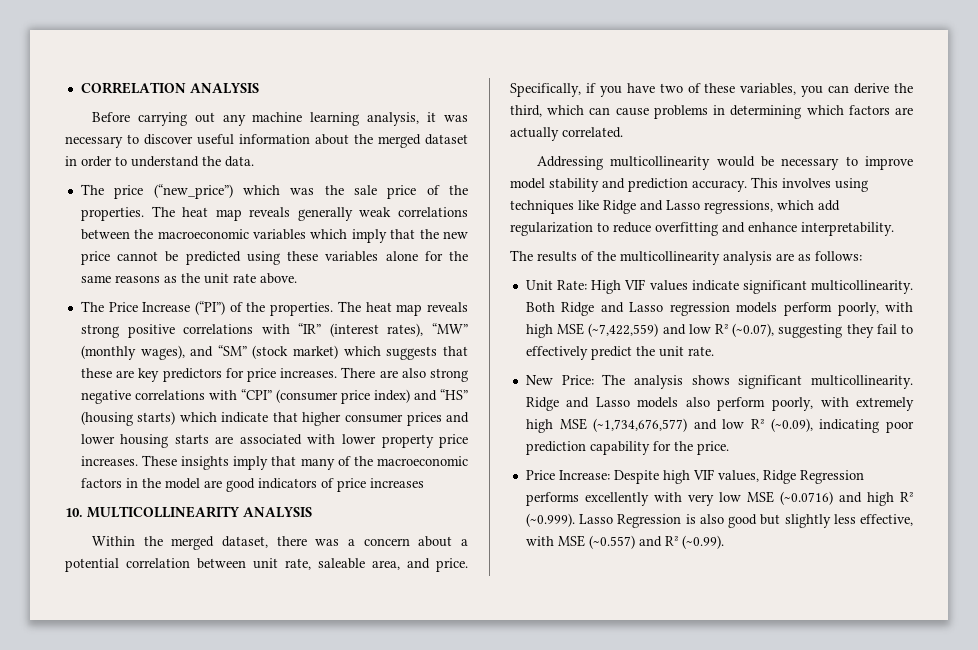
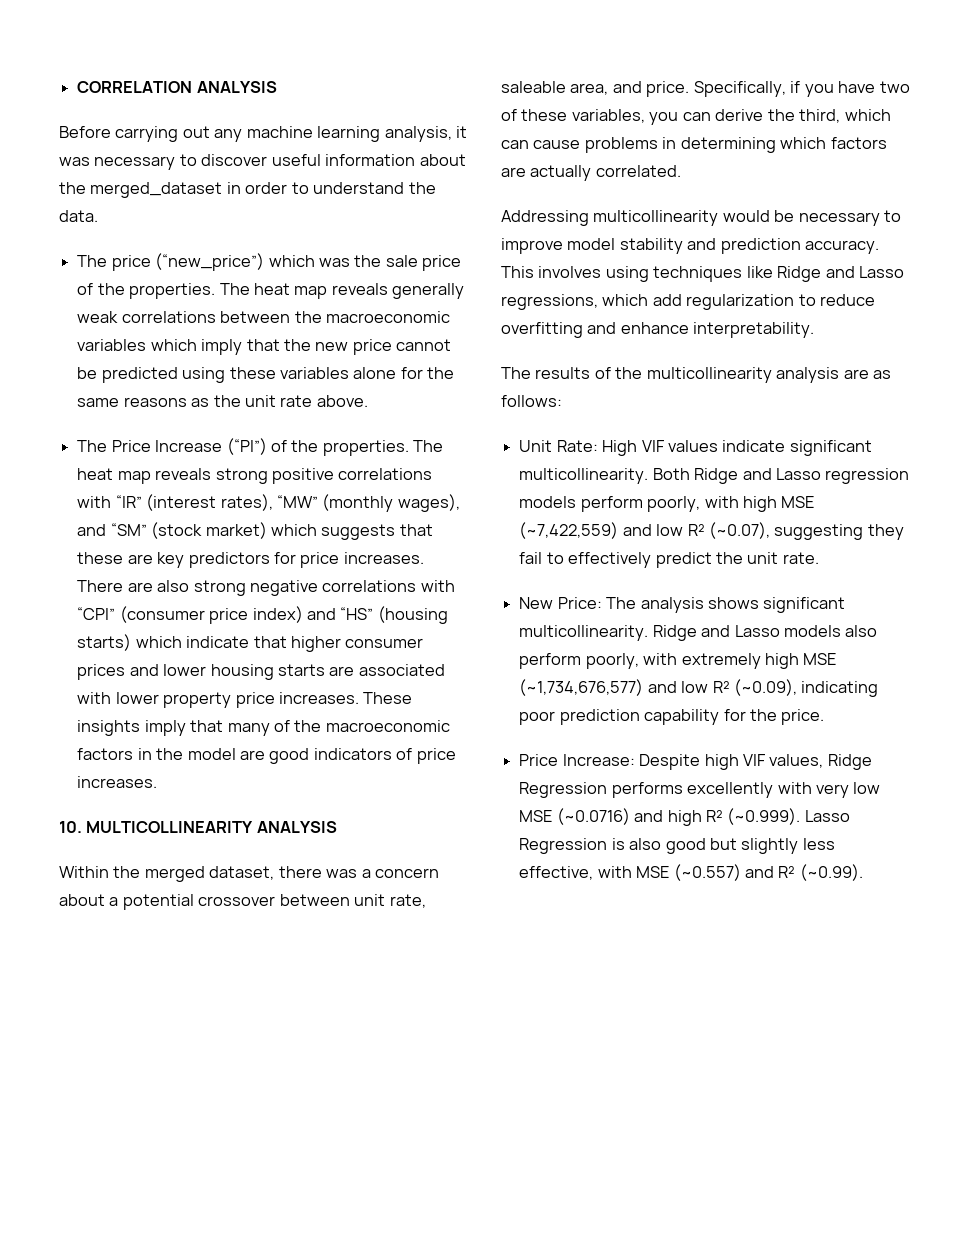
[378,134,468,148] merged dataset -> [90,182,223,198] merged_dataset
[369,478,424,488] increases -> [77,776,158,788] increases.
[126,558,190,568] correlation -> [198,896,276,906] crossover

